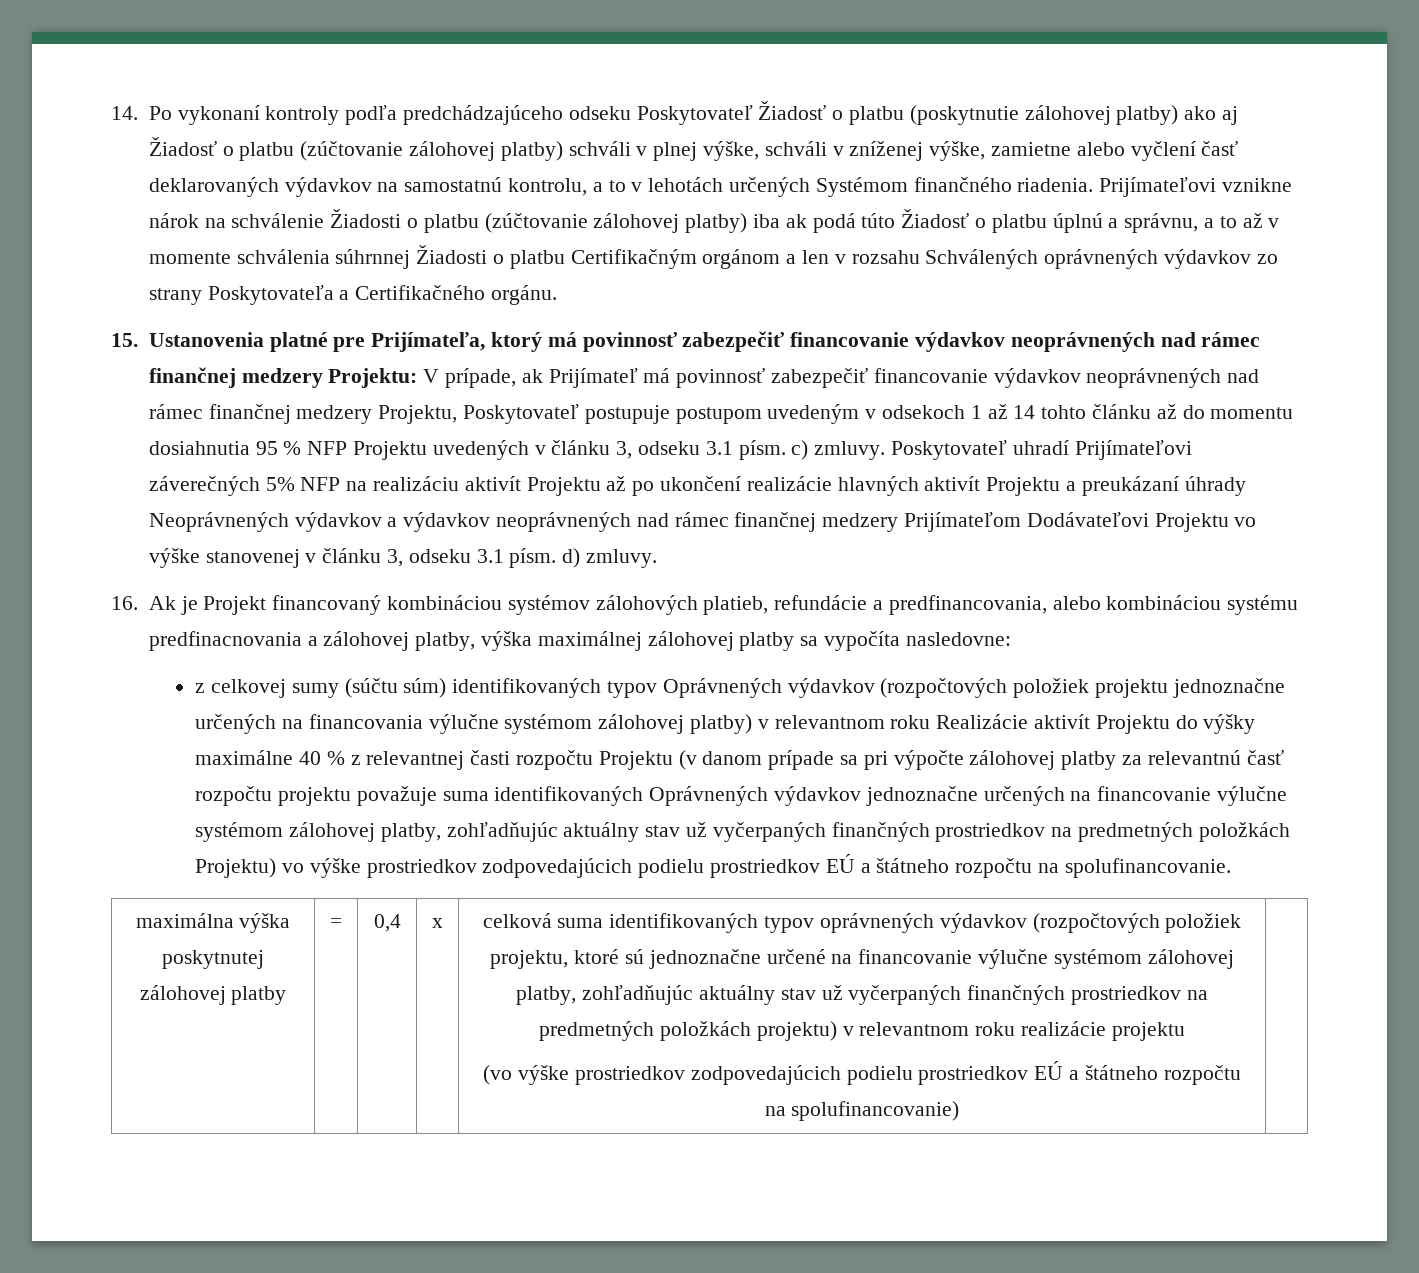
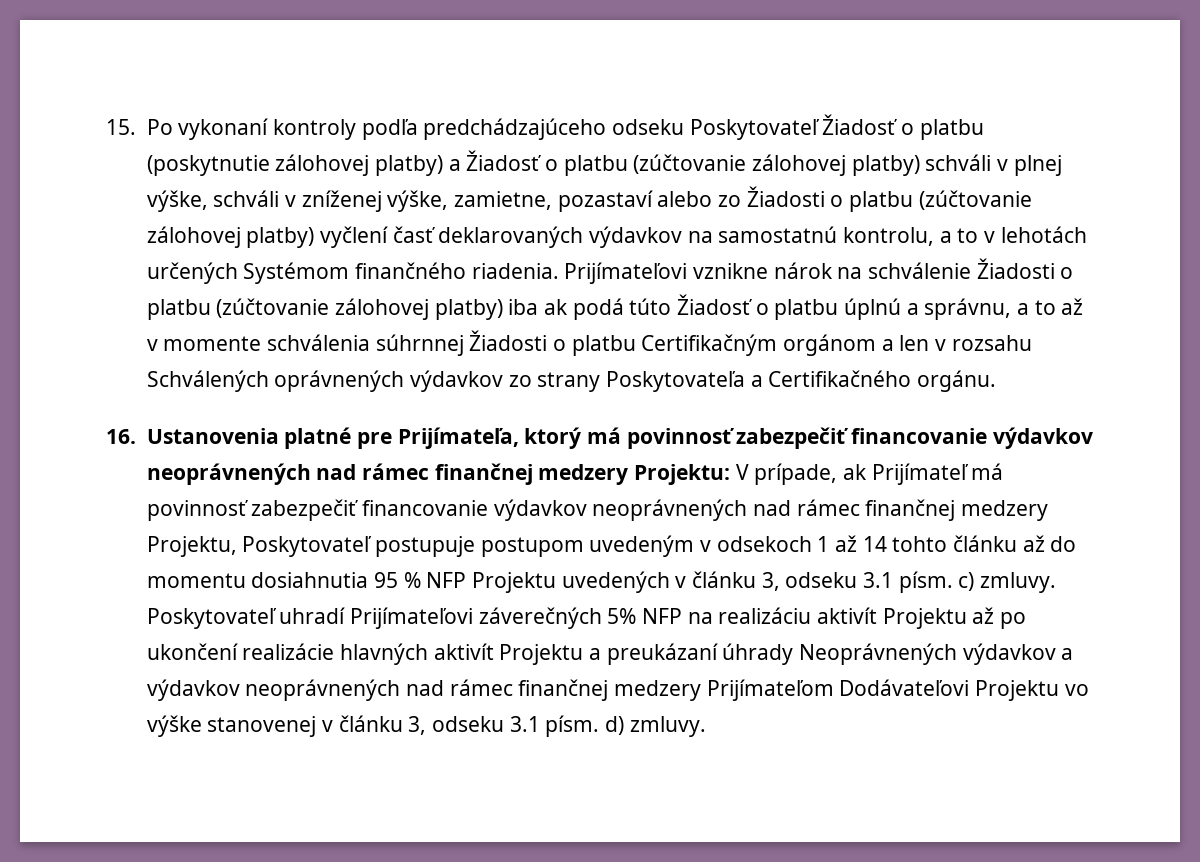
[111,106,138,120] 14. -> [106,119,136,135] 15.
[1184,106,1239,125] ako aj -> [448,159,461,171] a
[991,142,1125,156] zamietne alebo -> [453,186,1032,212] [146,226,315,248] zamietne, pozastaví alebo zo Žiadosti o platbu (zúčtovanie zálohovej platby)
[111,333,138,347] 15. -> [106,429,136,444] 16.
[111,595,1299,615] [148,631,1011,651] [195,678,1285,698] [195,714,1256,734] [195,750,1284,770] [195,786,1287,806] [195,822,1290,842] [195,854,1231,878] [135,913,291,933] [162,950,264,969] [139,985,287,1005] [330,918,342,928] [373,914,401,932] [432,918,443,928] [482,913,1242,933] [490,949,1234,969] [516,985,1208,1005] [539,1021,1185,1041] [483,1061,1241,1085] [764,1101,960,1121] // 16. Ak je Projekt financovaný kombináciou systémov zálohových platieb, refundácie a predfinancovania, alebo kombináciou systému predfinacnovania a zálohovej platby, výška maximálnej zálohovej platby sa vypočíta nasledovne: // z celkovej sumy (súčtu súm) identifikovaných typov Oprávnených výdavkov (rozpočtových položiek projektu jednoznačne určených na financovania výlučne systémom zálohovej platby) v relevantnom roku Realizácie aktivít Projektu do výšky maximálne 40 % z relevantnej časti rozpočtu Projektu (v danom prípade sa pri výpočte zálohovej platby za relevantnú časť rozpočtu projektu považuje suma identifikovaných Oprávnených výdavkov jednoznačne určených na financovanie výlučne systémom zálohovej platby, zohľadňujúc aktuálny stav už vyčerpaných finančných prostriedkov na predmetných položkách Projektu) vo výške prostriedkov zodpovedajúcich podielu prostriedkov EÚ a štátneho rozpočtu na spolufinancovanie. // maximálna výška poskytnutej zálohovej platby | = | 0,4 | x | celková suma identifikovaných typov oprávnených výdavkov (rozpočtových položiek projektu, ktoré sú jednoznačne určené na financovanie výlučne systémom zálohovej platby, zohľadňujúc aktuálny stav už vyčerpaných finančných prostriedkov na predmetných položkách projektu) v relevantnom roku realizácie projektu // (vo výške prostriedkov zodpovedajúcich podielu prostriedkov EÚ a štátneho rozpočtu na spolufinancovanie) | -> (706, 726) none

